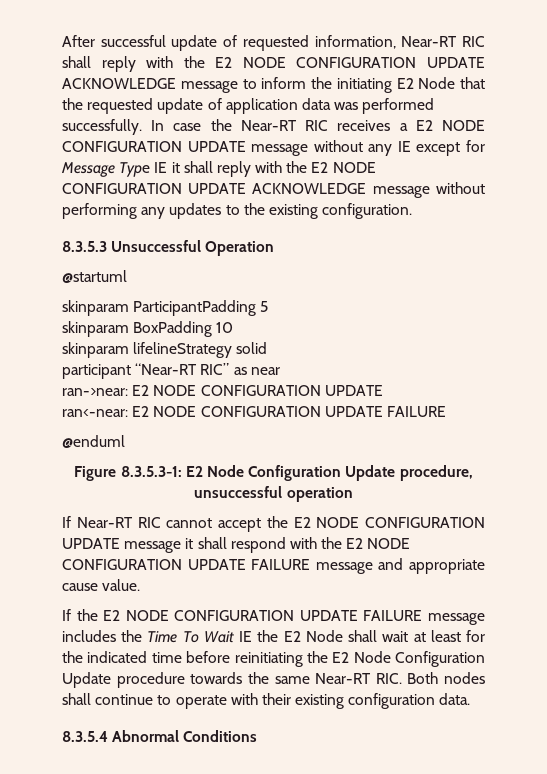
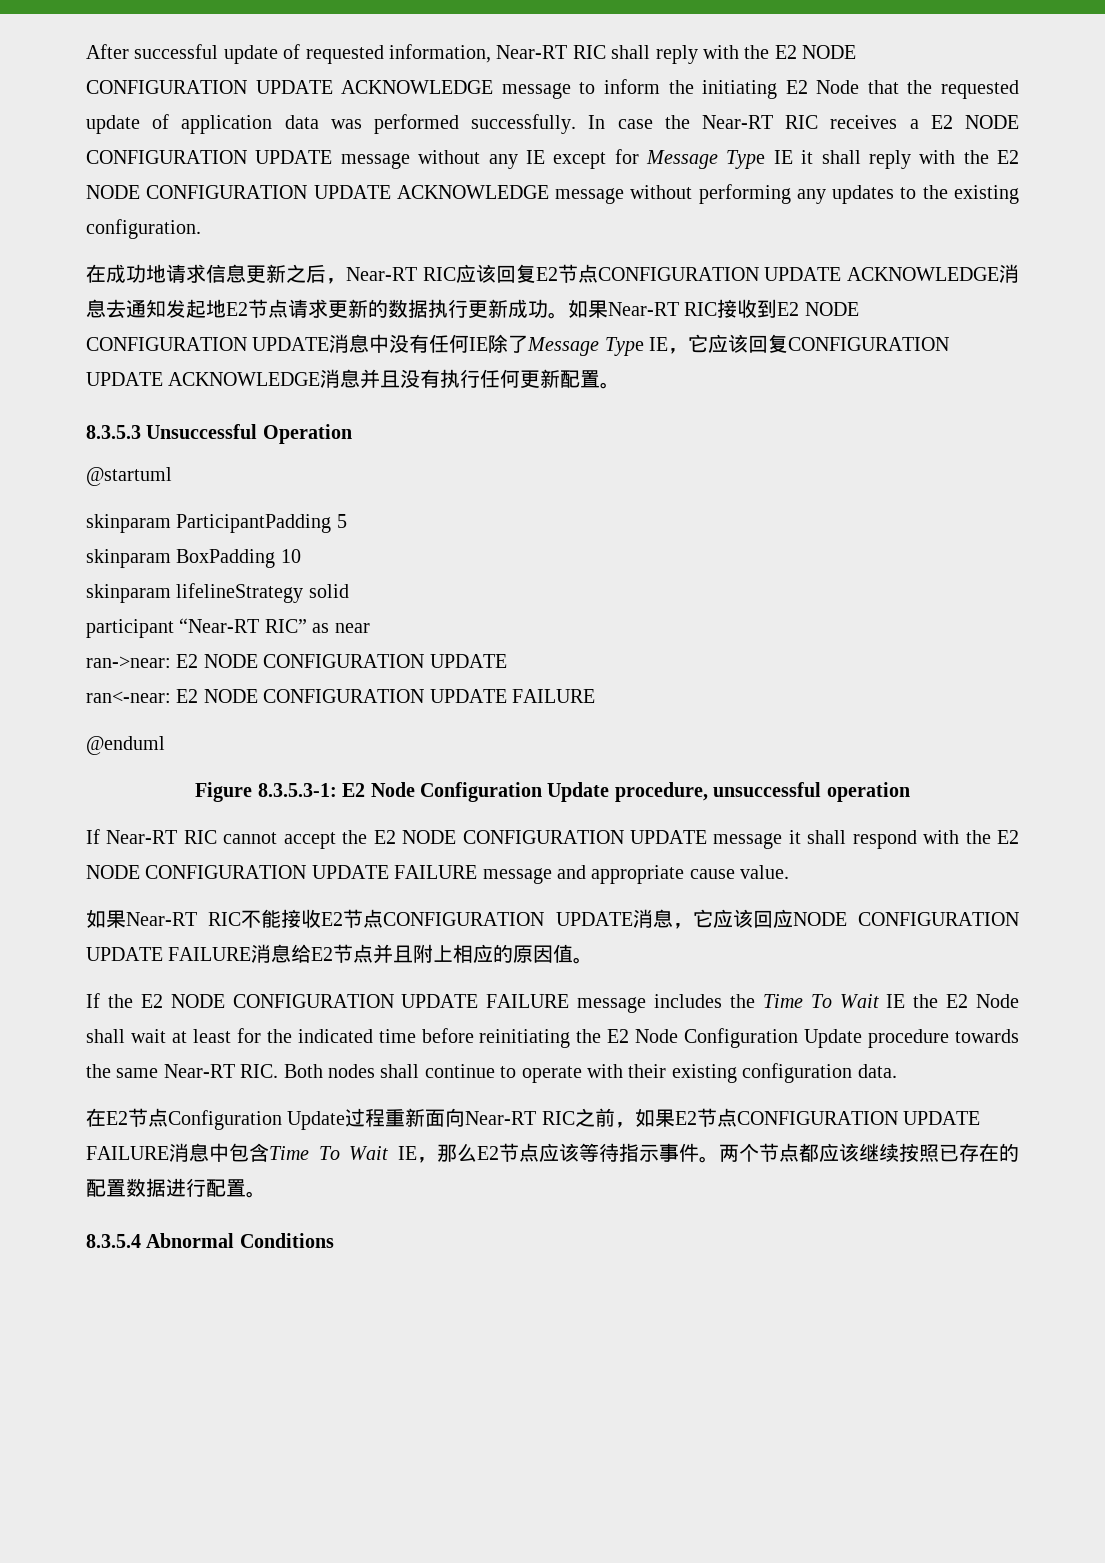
(413, 211) none -> [86,264,1019,284] [86,299,859,319] [86,334,950,356] [86,369,621,389] // 在成功地请求信息更新之后，Near-RT RIC应该回复E2节点CONFIGURATION UPDATE ACKNOWLEDGE消息去通知发起地E2节点请求更新的数据执行更新成功。如果Near-RT RIC接收到E2 NODE CONFIGURATION UPDATE消息中没有任何IE除了Message Type IE，它应该回复CONFIGURATION UPDATE ACKNOWLEDGE消息并且没有执行任何更新配置。
(141, 585) none -> [86,909,1019,929] [86,944,594,964] // 如果Near-RT RIC不能接收E2节点CONFIGURATION UPDATE消息，它应该回应NODE CONFIGURATION UPDATE FAILURE消息给E2节点并且附上相应的原因值。
(471, 699) none -> [86,1108,981,1130] [86,1143,1019,1163] [86,1178,266,1198] // 在E2节点Configuration Update过程重新面向Near-RT RIC之前，如果E2节点CONFIGURATION UPDATE FAILURE消息中包含Time To Wait IE，那么E2节点应该等待指示事件。两个节点都应该继续按照已存在的配置数据进行配置。

